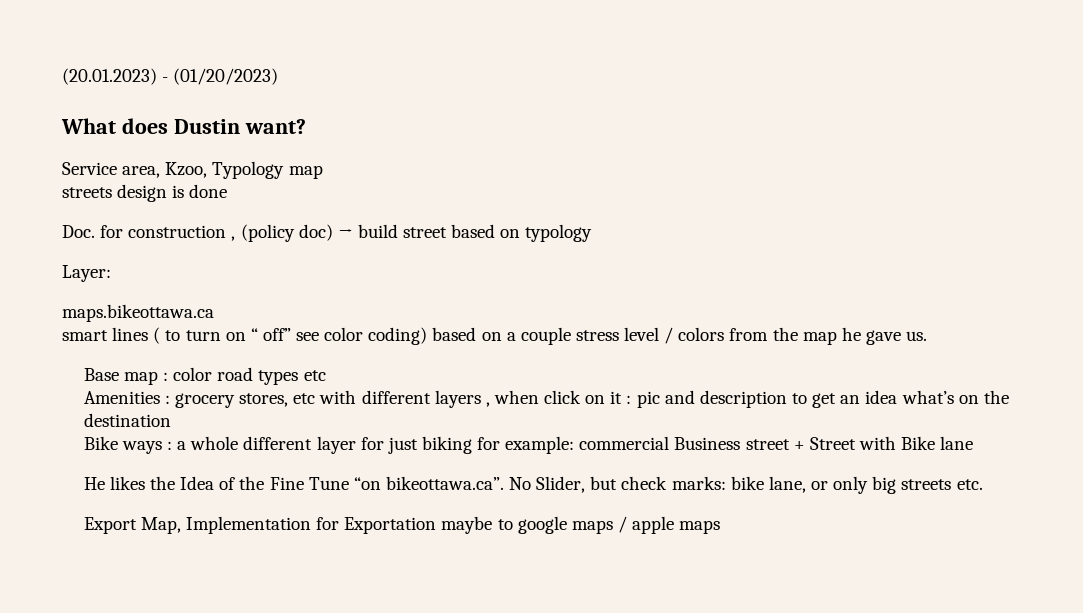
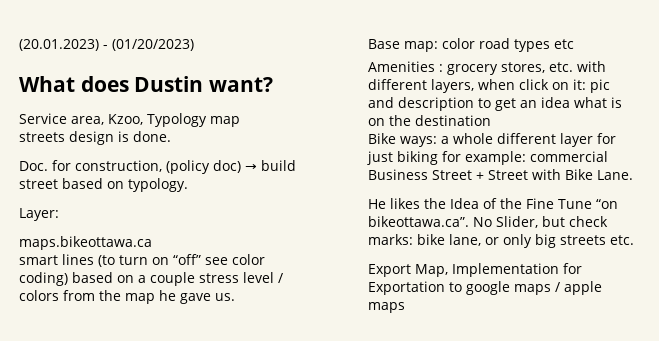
[189,184,228,198] done -> [133,131,171,142] done.
[128,225,236,241] construction , -> [75,160,162,172] construction,
[525,224,593,242] typology -> [128,178,188,192] typology.
[153,327,291,344] ( to turn on “ off” -> [98,254,201,267] (to turn on “off”
[123,371,169,385] map : -> [404,41,439,52] map:
[293,393,316,404] etc -> [549,62,574,72] etc.
[434,390,490,408] layers , -> [431,79,475,93] layers,
[610,391,632,404] it : -> [573,79,587,90] it:
[901,390,954,404] what’s -> [574,97,623,108] what is
[121,441,173,454] ways : -> [400,136,438,147] ways:
[745,439,790,450] street -> [432,170,473,180] Street
[940,436,974,450] lane -> [597,170,634,180] Lane.
[441,516,493,534] maybe -> (446, 288) none

